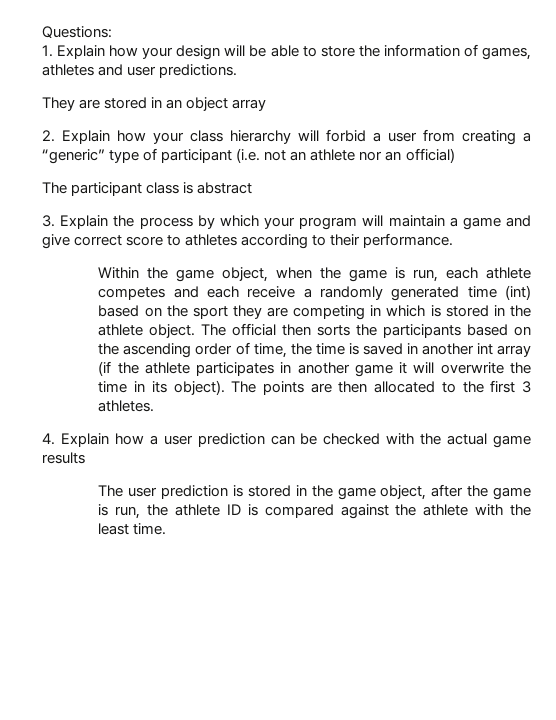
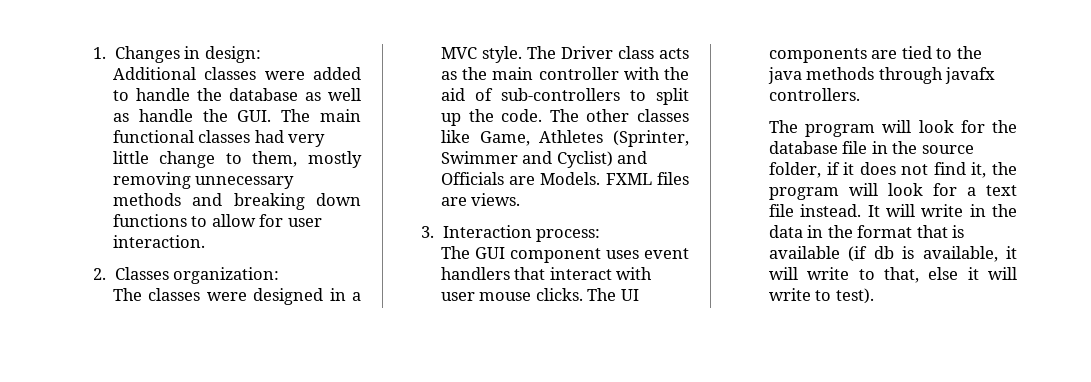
[42,26,112,38] [42,44,531,60] [42,64,238,78] [42,97,267,111] [42,129,531,145] [42,148,455,164] [42,182,253,196] [42,215,531,230] [42,233,454,249] [98,267,532,282] [98,285,531,301] [98,305,531,320] [98,323,531,338] [98,342,531,358] [98,361,531,377] [98,380,532,395] [98,400,155,412] [42,433,532,448] [42,452,85,464] [98,484,531,500] [98,504,531,519] [98,523,167,535] Questions: // 1. Explain how your design will be able to store the information of games, athletes and user predictions. // They are stored in an object array // 2. Explain how your class hierarchy will forbid a user from creating a “generic” type of participant (i.e. not an athlete nor an official) // The participant class is abstract // 3. Explain the process by which your program will maintain a game and give correct score to athletes according to their performance. // Within the game object, when the game is run, each athlete competes and each receive a randomly generated time (int) based on the sport they are competing in which is stored in the athlete object. The official then sorts the participants based on the ascending order of time, the time is saved in another int array (if the athlete participates in another game it will overwrite the time in its object). The points are then allocated to the first 3 athletes. // 4. Explain how a user prediction can be checked with the actual game results // The user prediction is stored in the game object, after the game is run, the athlete ID is compared against the athlete with the least time. -> [93,46,261,63] [112,67,361,80] [112,88,361,101] [112,109,362,122] [112,130,326,147] [112,151,362,168] [112,172,295,189] [112,193,361,210] [112,214,322,227] [112,235,205,248] [93,267,280,284] [112,288,362,305] [440,46,689,63] [440,67,689,80] [440,88,689,105] [440,109,689,126] [440,130,689,147] [440,151,648,168] [440,172,689,185] [440,193,521,206] [421,225,601,242] [440,246,689,263] [440,267,653,280] [440,288,639,301] [768,46,982,63] [767,67,996,84] [768,88,860,101] [768,120,1017,137] [768,141,974,154] [768,162,1017,178] [768,183,1017,200] [768,204,1017,217] [768,225,965,238] [768,246,1017,262] [768,267,1017,283] [768,288,874,304] 1. Changes in design: // Additional classes were added to handle the database as well as handle the GUI. The main functional classes had very little change to them, mostly removing unnecessary methods and breaking down functions to allow for user interaction. // 2. Classes organization: // The classes were designed in a MVC style. The Driver class acts as the main controller with the aid of sub-controllers to split up the code. The other classes like Game, Athletes (Sprinter, Swimmer and Cyclist) and Officials are Models. FXML files are views. // 3. Interaction process: // The GUI component uses event handlers that interact with user mouse clicks. The UI components are tied to the java methods through javafx controllers. // The program will look for the database file in the source folder, if it does not find it, the program will look for a text file instead. It will write in the data in the format that is available (if db is available, it will write to that, else it will write to test).

